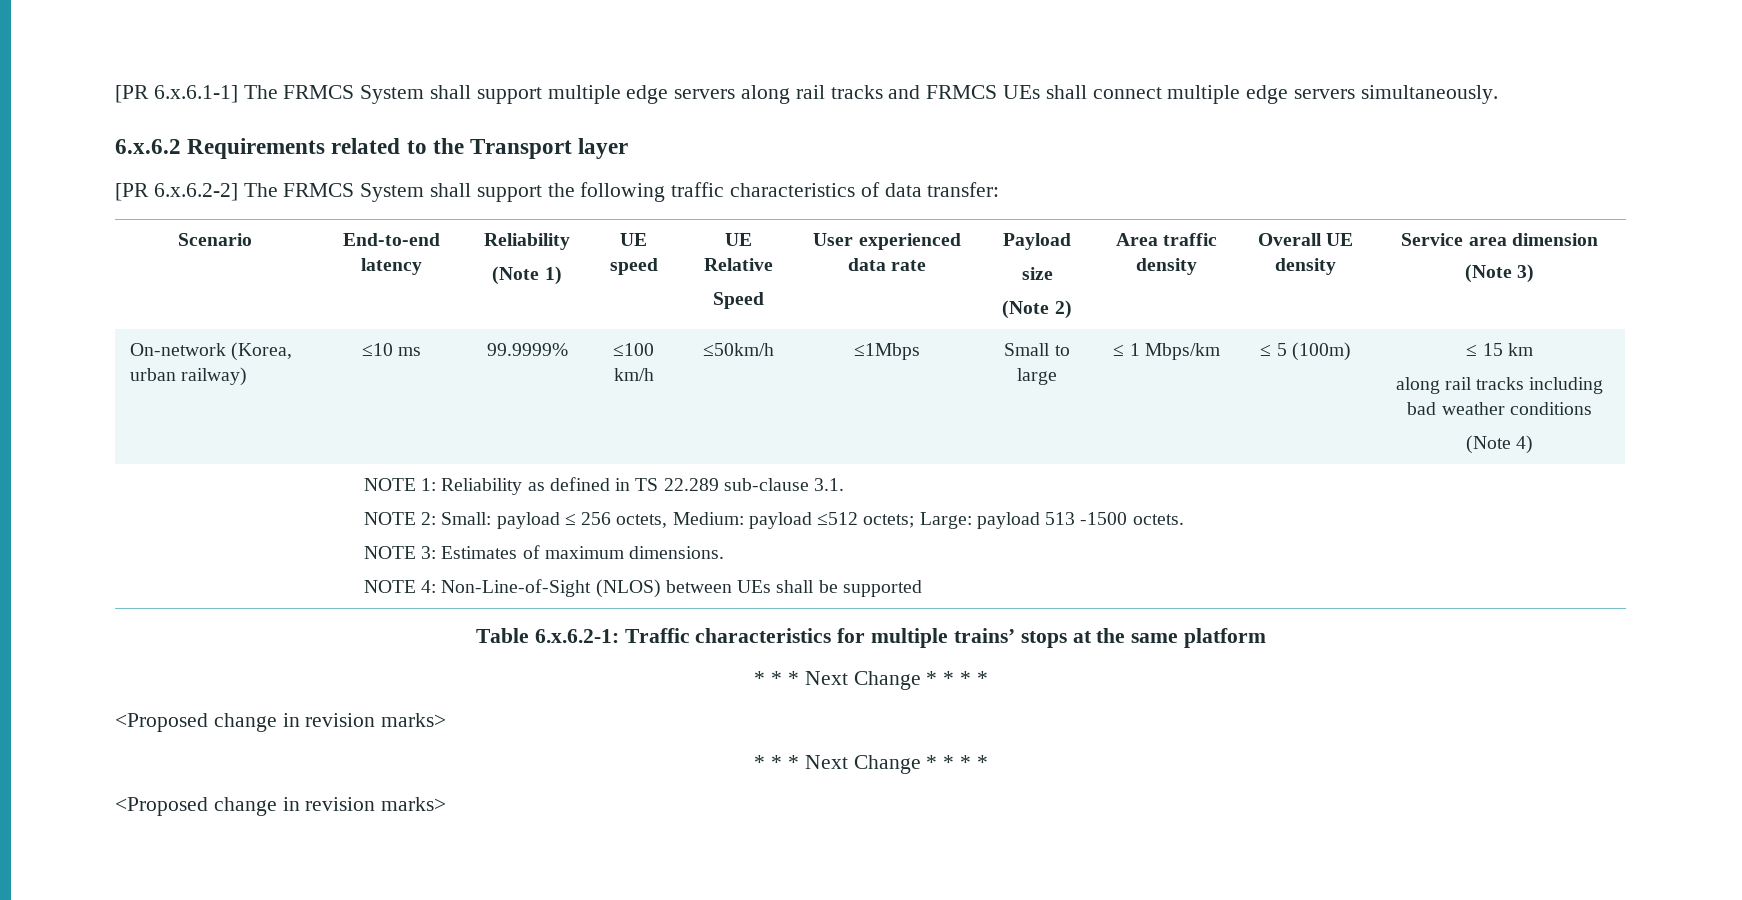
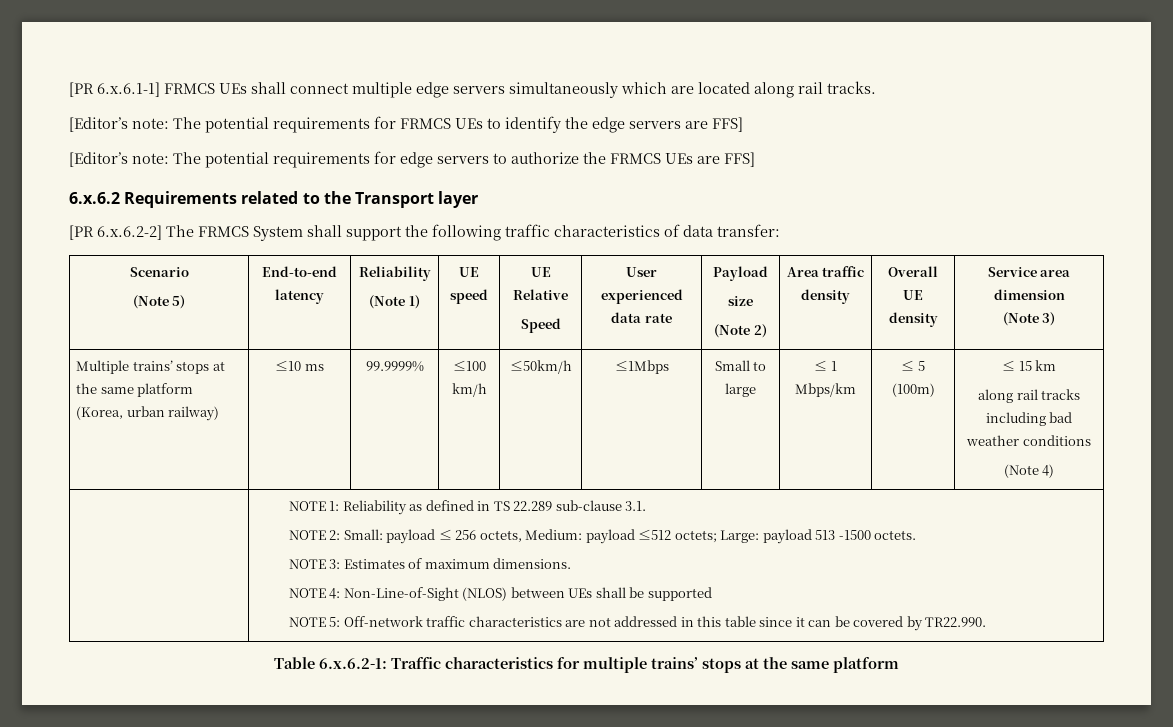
[243,85,921,104] The FRMCS System shall support multiple edge servers along rail tracks and -> (160, 89) none
[1360,85,1498,104] simultaneously. -> [509,81,876,98] [69,116,743,133] [69,151,755,168] simultaneously which are located along rail tracks. // [Editor’s note: The potential requirements for FRMCS UEs to identify the edge servers are FFS] // [Editor’s note: The potential requirements for edge servers to authorize the FRMCS UEs are FFS]
(252, 239) none -> [132,295,186,309] // (Note 5)
[130,343,227,356] On-network -> [76,360,225,374] [76,383,194,397] Multiple trains’ stops at the same platform
(922, 588) none -> [288,616,987,631] // NOTE 5: Off-network traffic characteristics are not addressed in this table since it can be covered by TR22.990.
[754,671,988,690] [115,713,447,732] [754,755,988,774] [115,797,447,816] // * * * Next Change * * * * // <Proposed change in revision marks> // * * * Next Change * * * * // <Proposed change in revision marks> -> (899, 665) none

